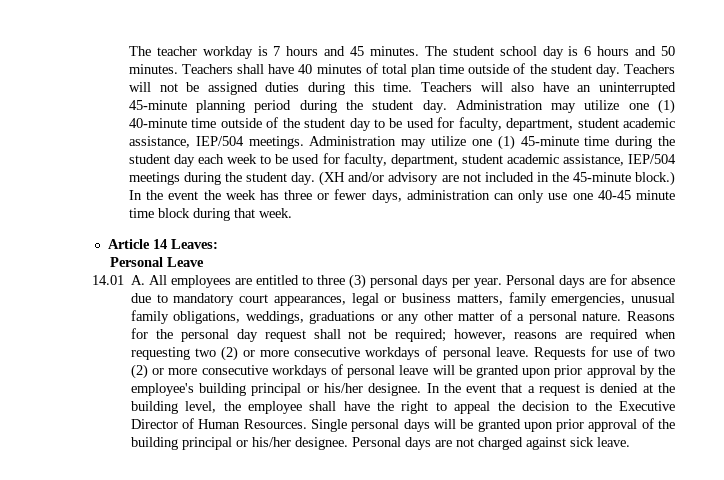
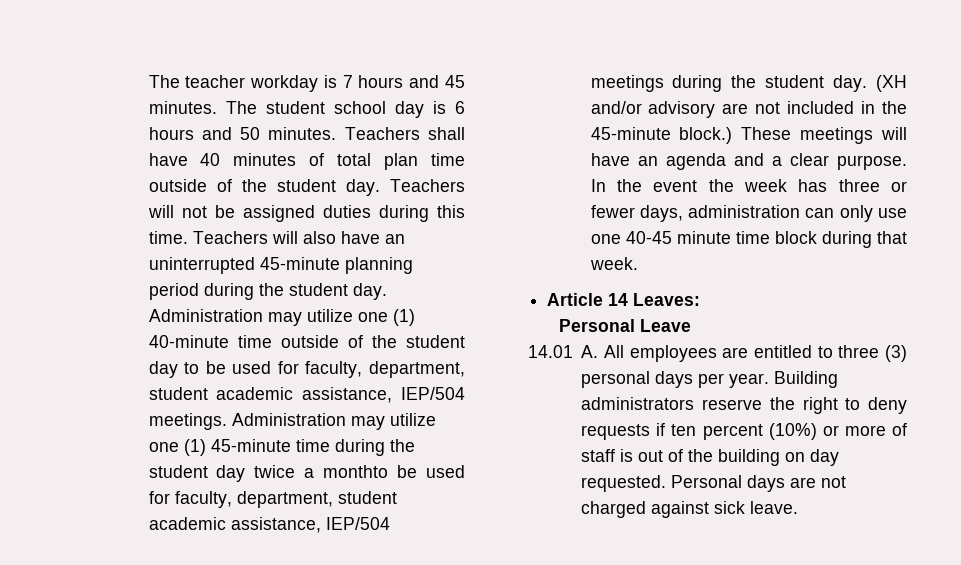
[198,154,272,164] each week to -> [254,465,389,478] twice a monthto
(675, 178) none -> [741,127,907,144] [590,153,907,170] These meetings will have an agenda and a clear purpose.
[505,274,675,288] [130,292,675,306] [130,310,676,324] [130,328,676,342] [130,346,675,361] [130,364,676,379] [130,383,676,396] [130,401,675,414] [130,418,675,432] [130,437,348,450] Personal days are for absence due to mandatory court appearances, legal or business matters, family emergencies, unusual family obligations, weddings, graduations or any other matter of a personal nature. Reasons for the personal day request shall not be required; however, reasons are required when requesting two (2) or more consecutive workdays of personal leave. Requests for use of two (2) or more consecutive workdays of personal leave will be granted upon prior approval by the employee's building principal or his/her designee. In the event that a request is denied at the building level, the employee shall have the right to appeal the decision to the Executive Director of Human Resources. Single personal days will be granted upon prior approval of the building principal or his/her designee. -> [774,371,839,388] [581,397,907,414] [581,423,907,440] [581,449,840,466] [581,475,667,492] Building administrators reserve the right to deny requests if ten percent (10%) or more of staff is out of the building on day requested.

